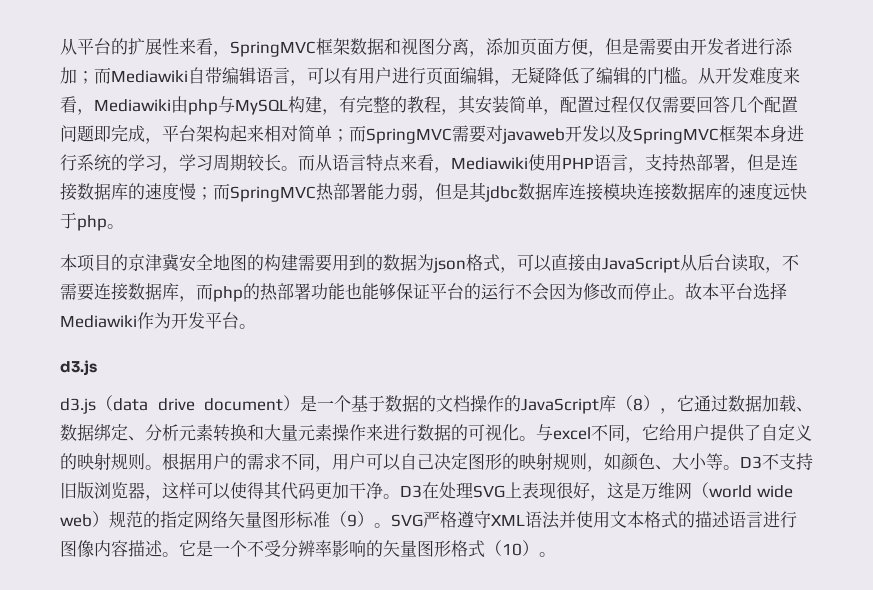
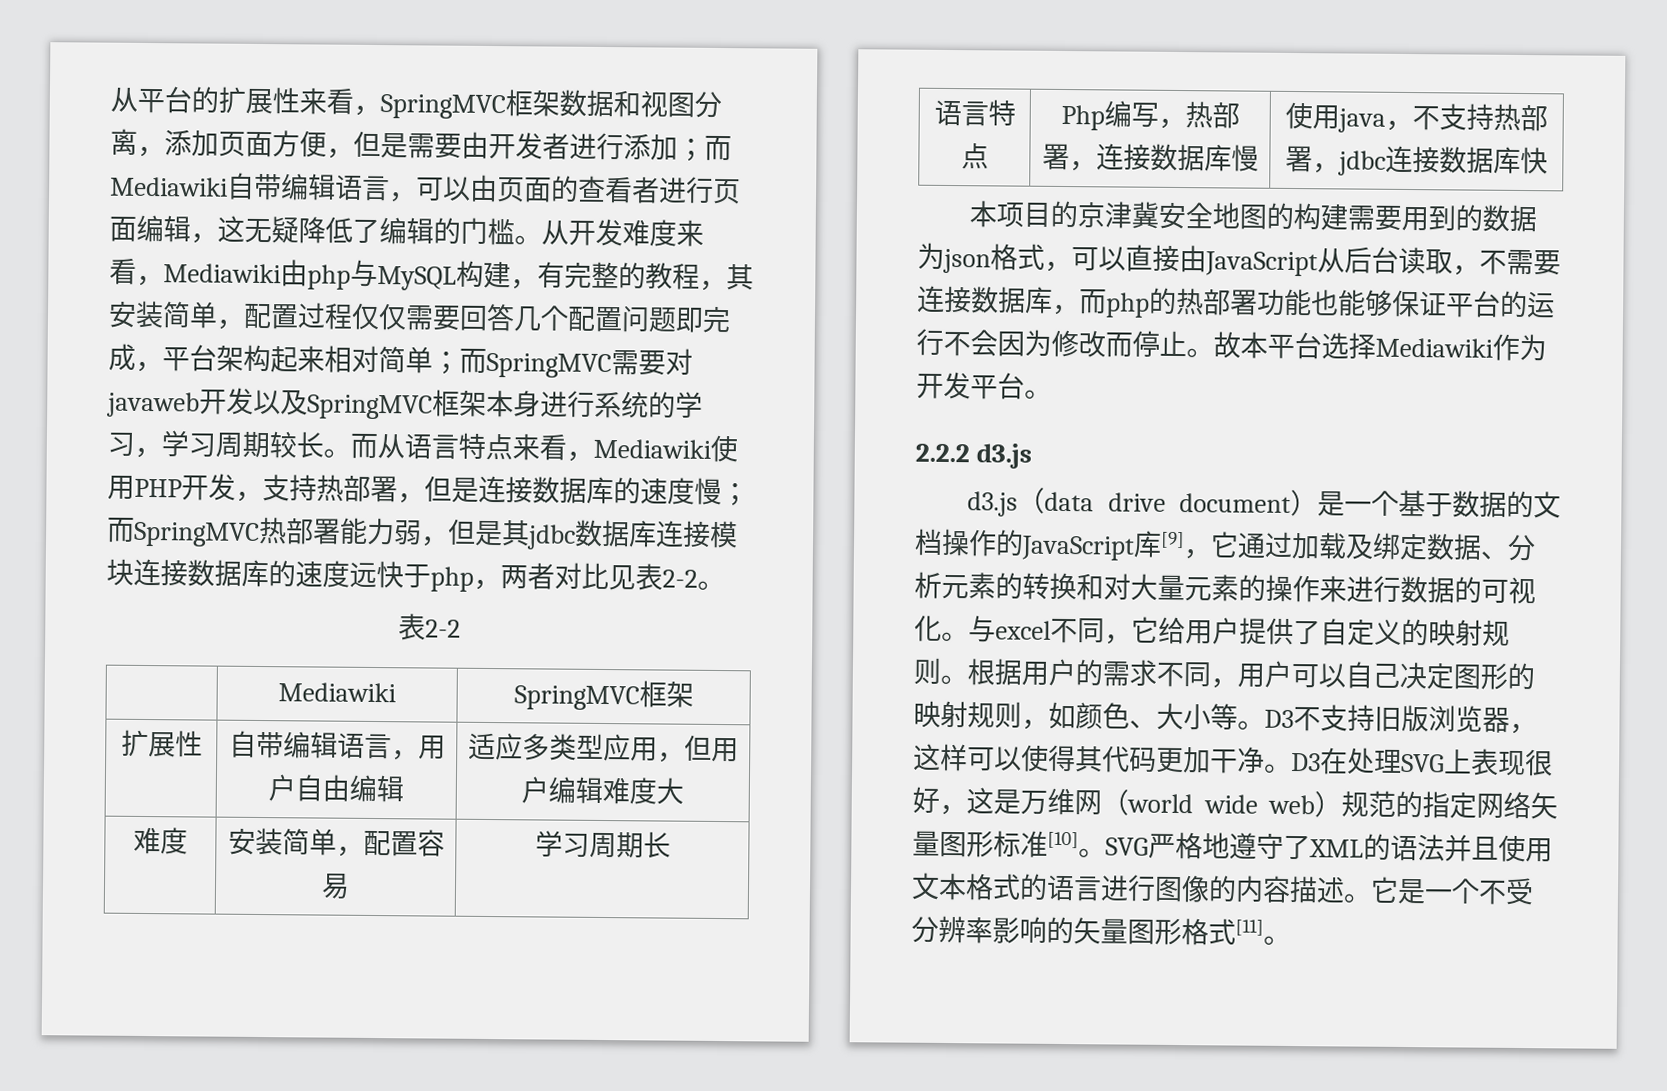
[341,67,392,84] 有用户 -> [469,174,660,204] 由页面的查看者
(511, 83) none -> [217,215,245,243] 这
[594,154,628,171] 语言 -> [181,473,236,501] 开发
[107,224,124,229] 。 -> [473,562,725,591] [397,613,461,641] [278,682,396,703] [513,680,694,711] [120,729,203,758] [228,730,446,761] [268,774,404,803] [468,732,739,763] [521,776,684,805] [133,826,188,855] [227,827,445,857] [321,873,350,899] [534,830,671,859] [933,99,1016,127] [960,143,989,170] [1060,100,1240,131] [1041,143,1259,172] [1285,101,1548,133] [1285,145,1548,176] ，两者对比见表2-2。 // 表2-2 // | Mediawiki | SpringMVC框架 // 扩展性 | 自带编辑语言，用户自由编辑 | 适应多类型应用，但用户编辑难度大 // 难度 | 安装简单，配置容易 | 学习周期长 // 语言特点 | Php编写，热部署，连接数据库慢 | 使用java，不支持热部署，jdbc连接数据库快
(256, 326) none -> [915,443,970,463] 2.2.2
[616,395,813,414] [60,423,264,442] （8），它通过数据加载、数据绑定、分析元素转换和 -> [1160,531,1185,549] [1183,531,1536,562] [914,571,1131,601] [9]，它通过加载及绑定数据、分析元素的转换和对
(332, 432) none -> [1238,574,1266,601] 的
[330,511,374,527] （9） -> [1047,831,1079,849] [10]
[457,511,576,529] 遵守XML语法并 -> [1202,832,1499,862] 地遵守了XML的语法并且
[695,511,730,528] 描述 -> (1048, 886) none
(94, 549) none -> [1208,875,1237,902] 的
[485,540,539,556] （10） -> [1235,919,1264,936] [11]

